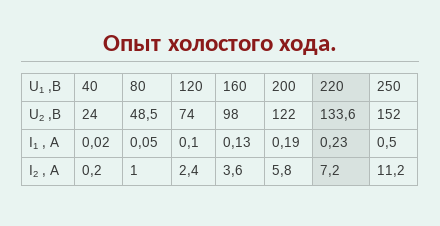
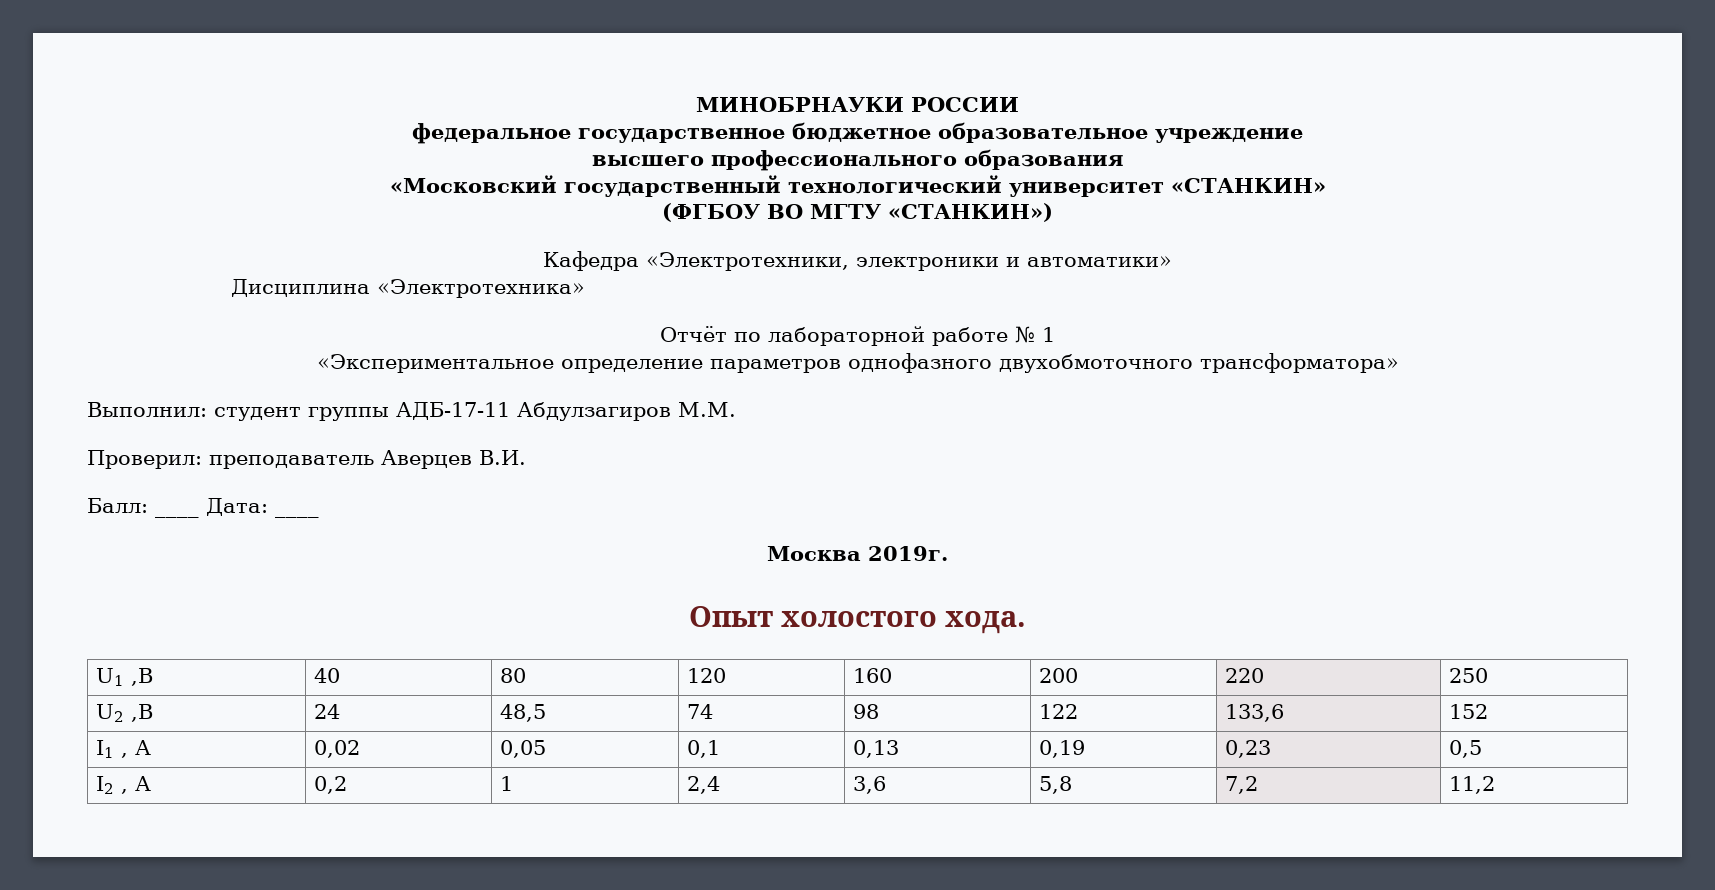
(102, 43) none -> [696,97,1019,112] [412,122,1303,144] [591,149,1124,171] [389,175,1326,197] [662,203,1053,222] [543,251,1172,271] [230,279,585,298] [660,326,1055,346] [316,353,1399,373] [87,402,736,421] [87,450,526,469] [87,498,148,513] [155,498,319,518] [767,546,948,561] МИНОБРНАУКИ РОССИИ // федеральное государственное бюджетное образовательное учреждение // высшего профессионального образования // «Московский государственный технологический университет «СТАНКИН» // (ФГБОУ ВО МГТУ «СТАНКИН») // Кафедра «Электротехники, электроники и автоматики» // Дисциплина «Электротехника» // Отчёт по лабораторной работе № 1 // «Экспериментальное определение параметров однофазного двухобмоточного трансформатора» // Выполнил: студент группы АДБ-17-11 Абдулзагиров М.М. // Проверил: преподаватель Аверцев В.И. // Балл: ____ Дата: ____ // Москва 2019г. //

